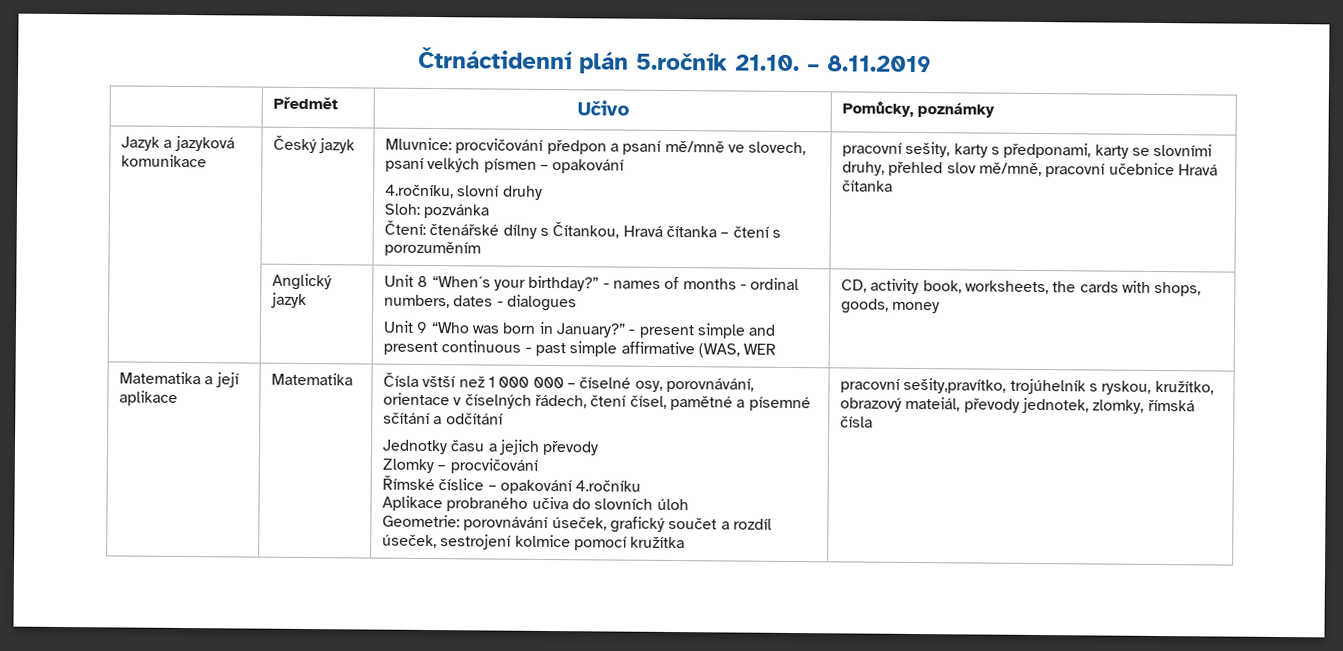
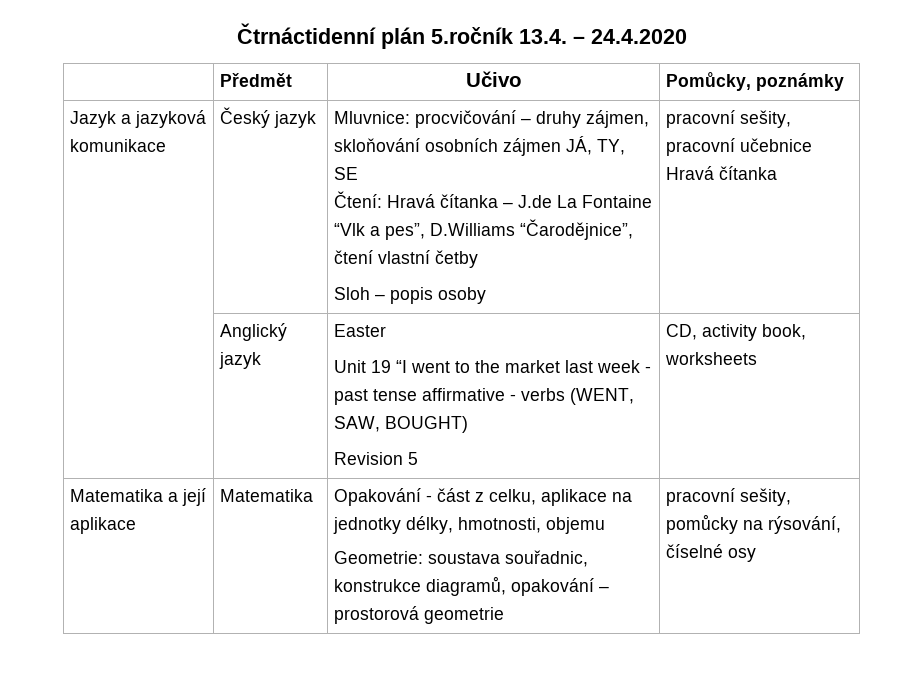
[734,54,931,73] 21.10. – 8.11.2019 -> [519,29,687,44] 13.4. – 24.4.2020
[546,139,807,156] [385,157,625,174] [385,184,543,200] [384,203,490,219] [384,220,781,239] [384,241,482,257] [842,141,1213,159] [842,161,1043,177] předpon a psaní mě/mně ve slovech, psaní velkých písmen – opakování // 4.ročníku, slovní druhy // Sloh: pozvánka // Čtení: čtenářské dílny s Čítankou, Hravá čítanka – čtení s porozuměním | pracovní sešity, karty s předponami, karty se slovními druhy, přehled slov mě/mně, -> [521,110,650,128] [334,136,626,156] [334,167,359,180] [334,191,653,208] [334,219,634,240] [334,250,479,268] [334,287,487,304] [666,110,792,128] – druhy zájmen, skloňování osobních zájmen JÁ, TY, SE // Čtení: Hravá čítanka – J.de La Fontaine “Vlk a pes”, D.Williams “Čarodějnice”, čtení vlastní četby // Sloh – popis osoby | pracovní sešity,
[384,274,800,292] [384,294,578,312] [383,320,777,339] [383,340,777,358] [841,278,1202,297] [841,298,941,314] Unit 8 “When´s your birthday?” - names of months - ordinal numbers, dates - dialogues // Unit 9 “Who was born in January?” - present simple and present continuous - past simple affirmative (WAS, WER | CD, activity book, worksheets, the cards with shops, goods, money -> [334,324,387,337] [334,360,652,373] [334,388,635,405] [334,416,469,433] [334,452,419,465] [666,324,807,341] [665,352,758,365] Easter // Unit 19 “I went to the market last week - past tense affirmative - verbs (WENT, SAW, BOUGHT) // Revision 5 | CD, activity book, worksheets
[383,372,754,393] [383,392,811,412] [383,412,503,425] [382,439,600,456] [382,458,538,474] [382,475,642,495] [382,495,689,512] [382,514,772,533] [382,534,686,551] [840,377,1214,395] [840,396,1195,414] [840,416,874,428] Čísla vštší než 1 000 000 – číselné osy, porovnávání, orientace v číselných řádech, čtení čísel, pamětné a písemné sčítání a odčítání // Jednotky času a jejich převody // Zlomky – procvičování // Římské číslice – opakování 4.ročníku // Aplikace probraného učiva do slovních úloh // Geometrie: porovnávání úseček, grafický součet a rozdíl úseček, sestrojení kolmice pomocí kružítka | pracovní sešity,pravítko, trojúhelník s ryskou, kružítko, obrazový mateiál, převody jednotek, zlomky, římská čísla -> [334,488,633,506] [333,516,606,534] [334,550,589,567] [334,576,610,596] [334,606,505,624] [666,488,792,506] [666,514,842,534] [666,544,757,562] Opakování - část z celku, aplikace na jednotky délky, hmotnosti, objemu // Geometrie: soustava souřadnic, konstrukce diagramů, opakování – prostorová geometrie | pracovní sešity, pomůcky na rýsování, číselné osy

